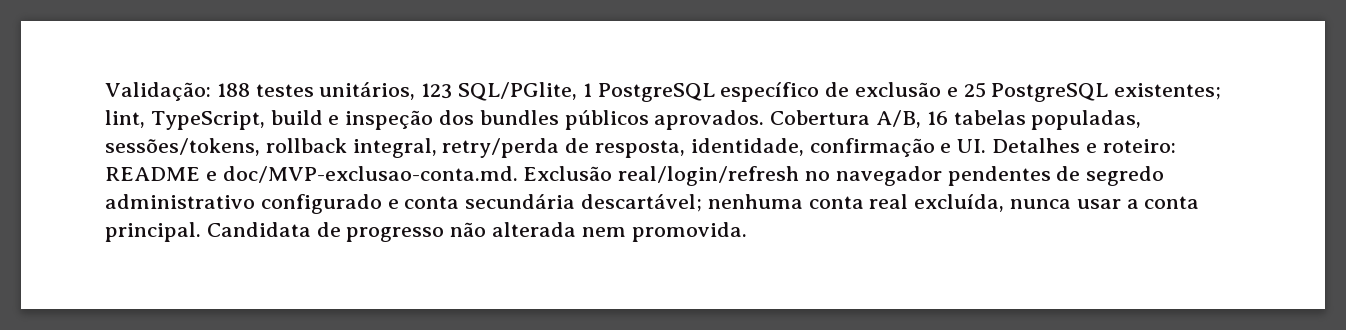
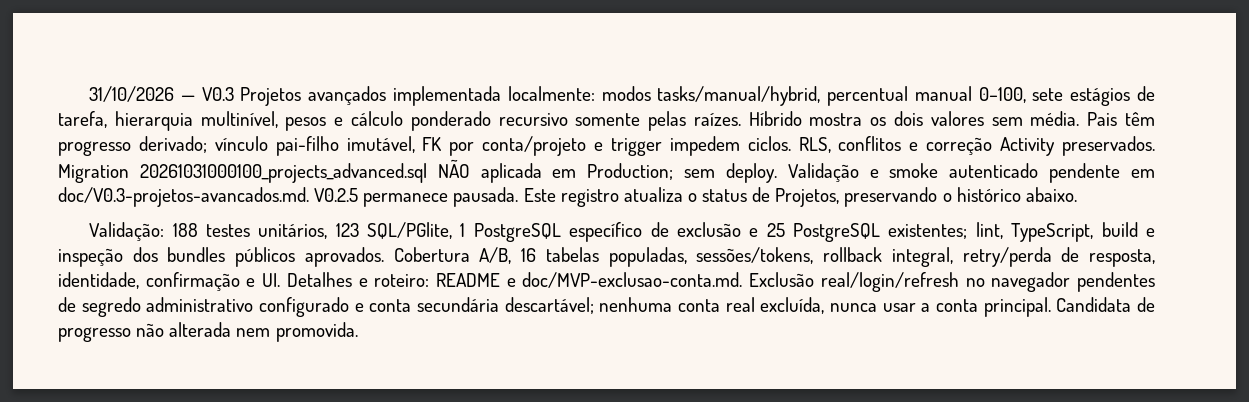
(105, 91) none -> [89,86,1155,106] [58,111,1155,131] [58,136,1155,156] [58,159,1155,183] [58,187,1077,207] 31/10/2026 — V0.3 Projetos avançados implementada localmente: modos tasks/manual/hybrid, percentual manual 0–100, sete estágios de tarefa, hierarquia multinível, pesos e cálculo ponderado recursivo somente pelas raízes. Híbrido mostra os dois valores sem média. Pais têm progresso derivado; vínculo pai-filho imutável, FK por conta/projeto e trigger impedem ciclos. RLS, conflitos e correção Activity preservados. Migration 20261031000100_projects_advanced.sql NÃO aplicada em Production; sem deploy. Validação e smoke autenticado pendente em doc/V0.3-projetos-avancados.md. V0.2.5 permanece pausada. Este registro atualiza o status de Projetos, preservando o histórico abaixo. //

